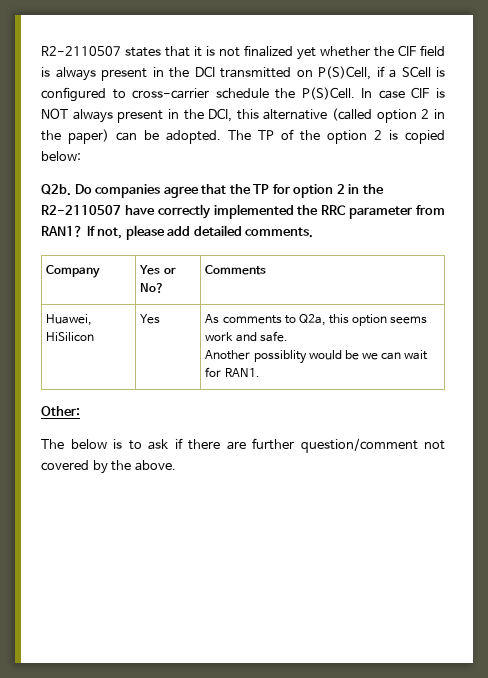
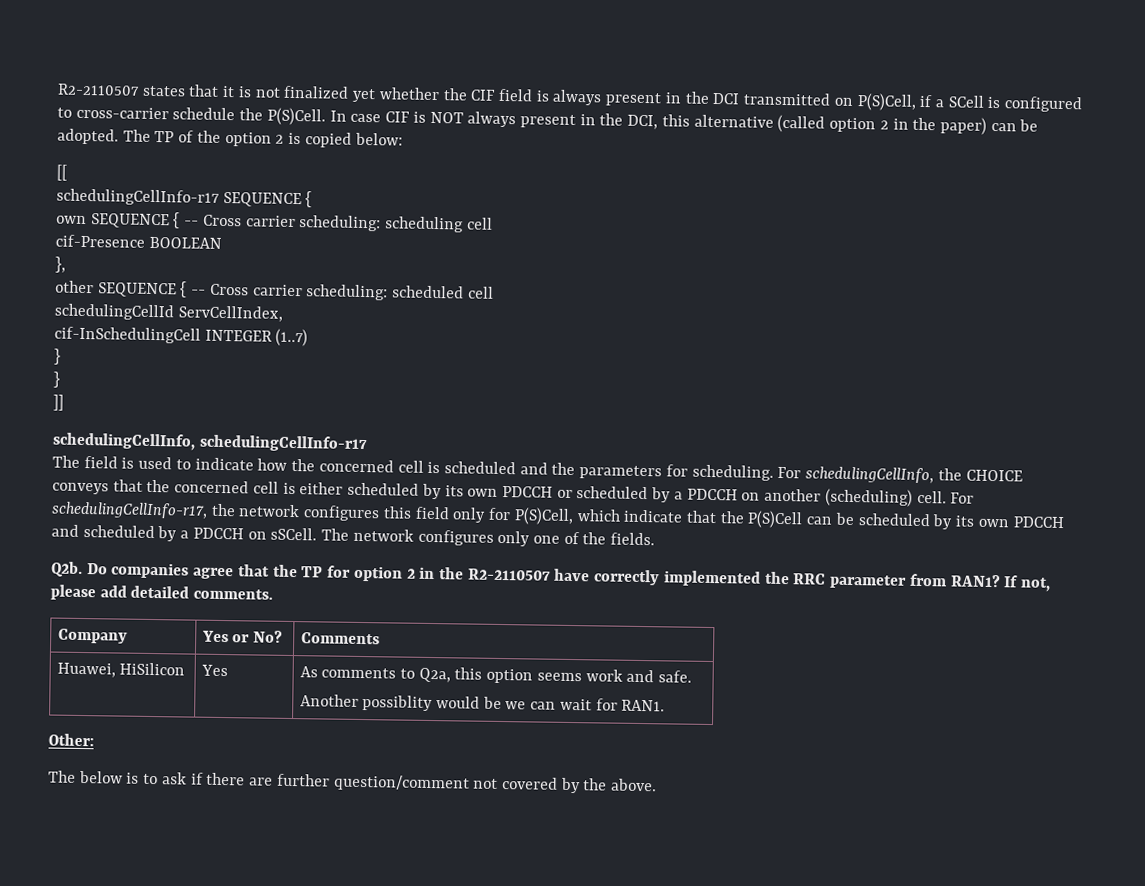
(81, 156) none -> [56,164,67,181] [56,188,313,208] [56,212,493,233] [55,234,222,249] [55,256,66,273] [55,280,494,301] [54,303,283,322] [54,326,309,347] [54,348,61,365] [53,371,60,388] [53,394,64,411] [52,432,368,453] [52,455,1023,484] [52,479,975,507] [51,501,1064,530] [51,524,656,547] // [[ // schedulingCellInfo-r17 SEQUENCE { // own SEQUENCE { -- Cross carrier scheduling: scheduling cell // cif-Presence BOOLEAN // }, // other SEQUENCE { -- Cross carrier scheduling: scheduled cell // schedulingCellId ServCellIndex, // cif-InSchedulingCell INTEGER (1..7) // } // } // ]] // schedulingCellInfo, schedulingCellInfo-r17 // The field is used to indicate how the concerned cell is scheduled and the parameters for scheduling. For schedulingCellInfo, the CHOICE conveys that the concerned cell is either scheduled by its own PDCCH or scheduled by a PDCCH on another (scheduling) cell. For schedulingCellInfo-r17, the network configures this field only for P(S)Cell, which indicate that the P(S)Cell can be scheduled by its own PDCCH and scheduled by a PDCCH on sSCell. The network configures only one of the fields.

